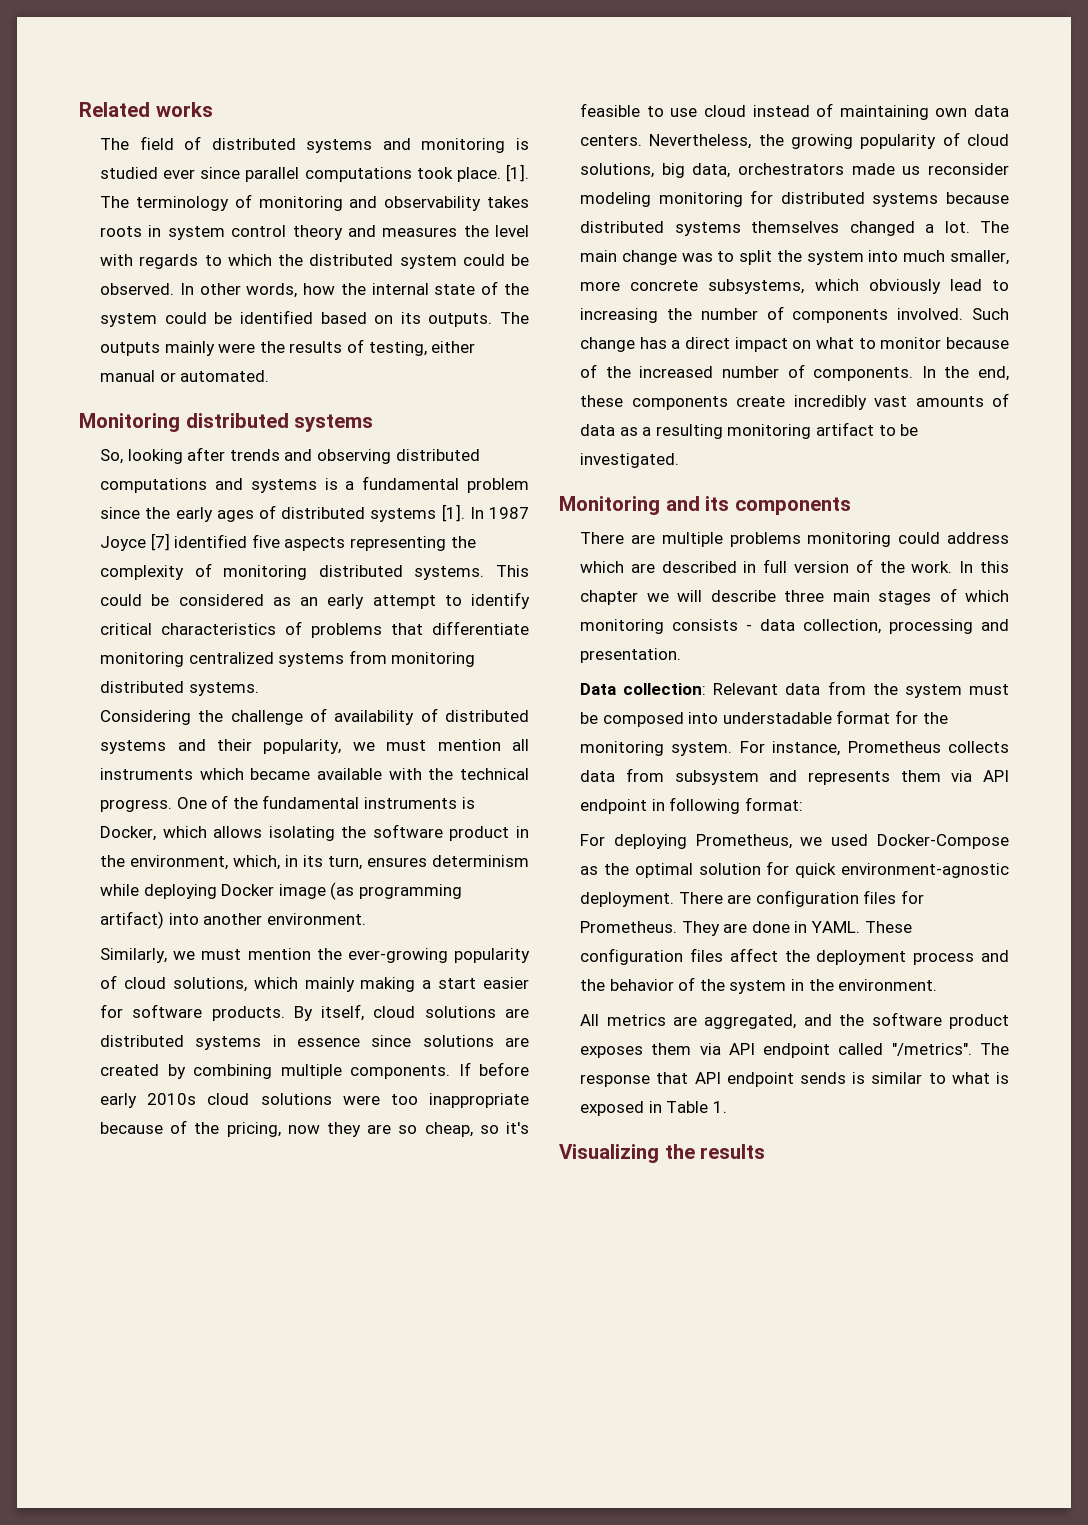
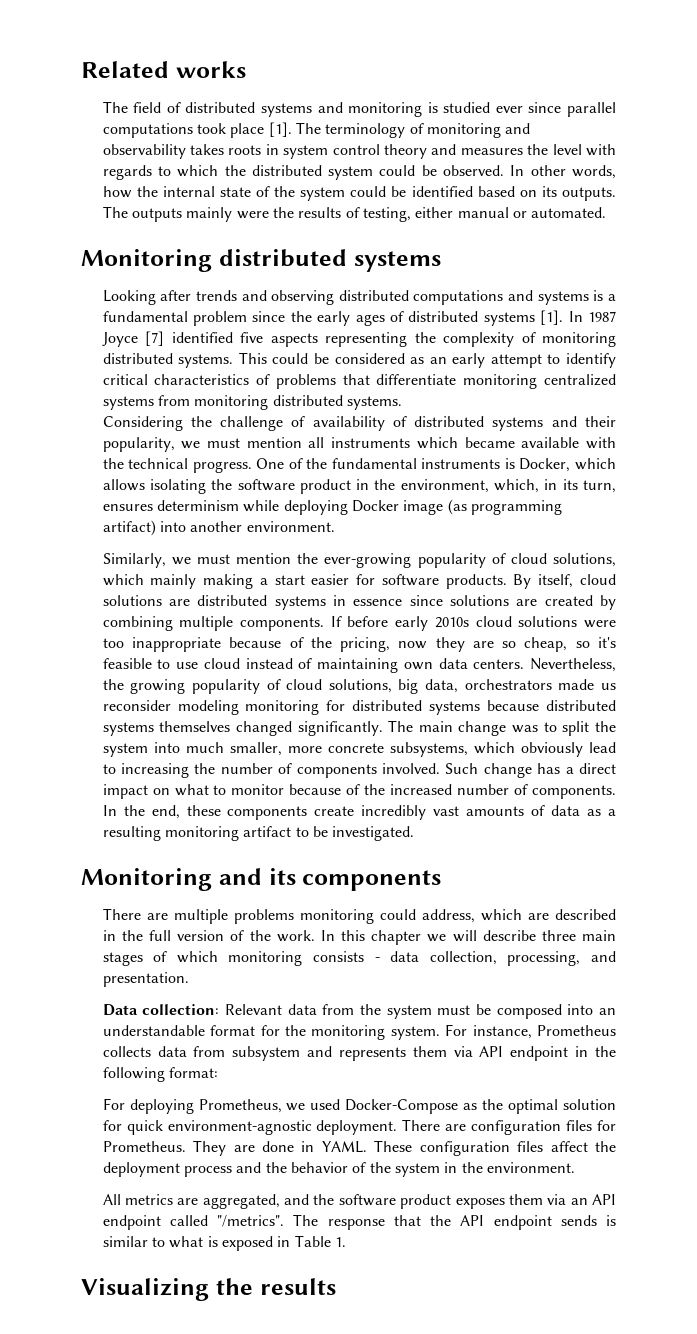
[456,167,501,182] place. -> [230,123,265,138] place
[100,449,183,464] So, looking -> [102,290,156,305] Looking
[925,221,970,233] a lot. -> [297,721,383,736] significantly.
[947,532,1009,544] address -> [421,909,475,923] address,
(757, 567) none -> [121,930,143,941] the
[889,619,974,634] processing -> [507,951,581,966] processing,
[722,712,832,724] understadable -> [599,1008,616,1015] [102,1025,205,1036] an understandable
(665, 805) none -> [595,1046,616,1057] the
(721, 1049) none -> [570,1198,588,1205] an
(689, 1078) none -> [430,1215,452,1226] the

